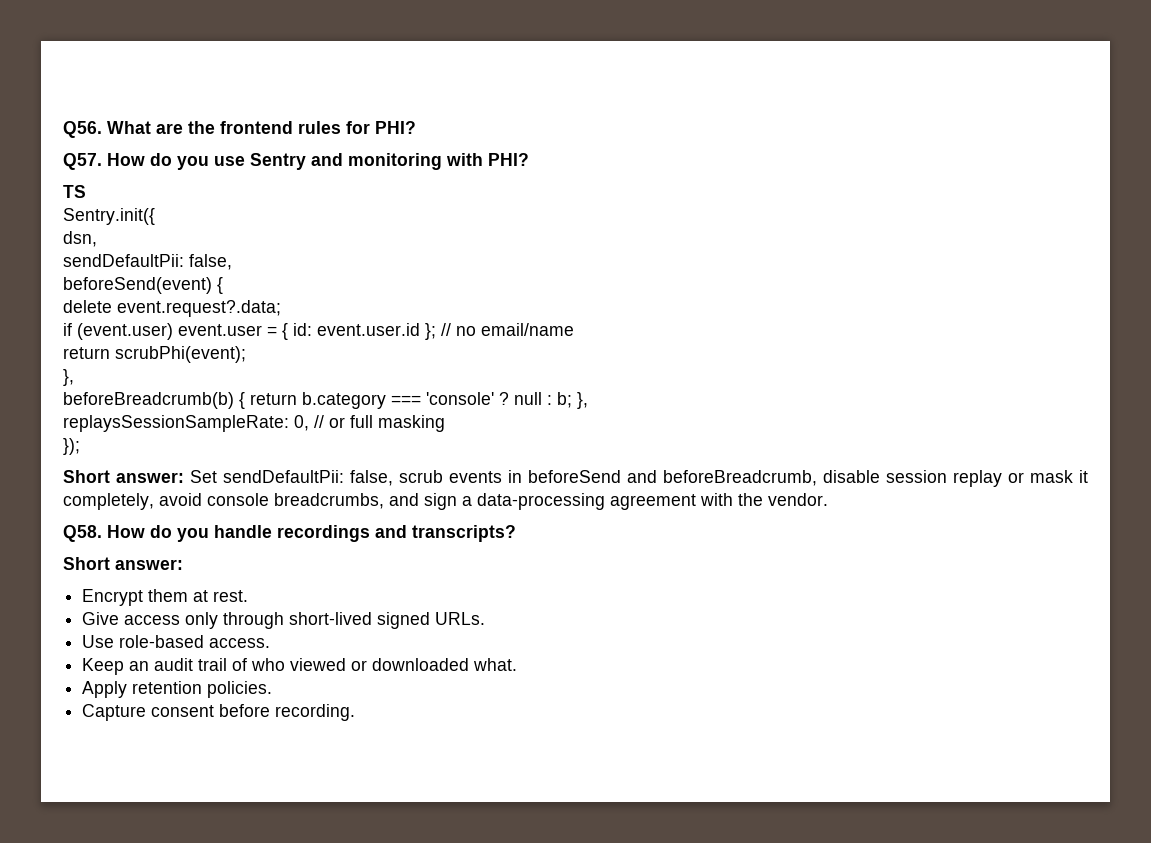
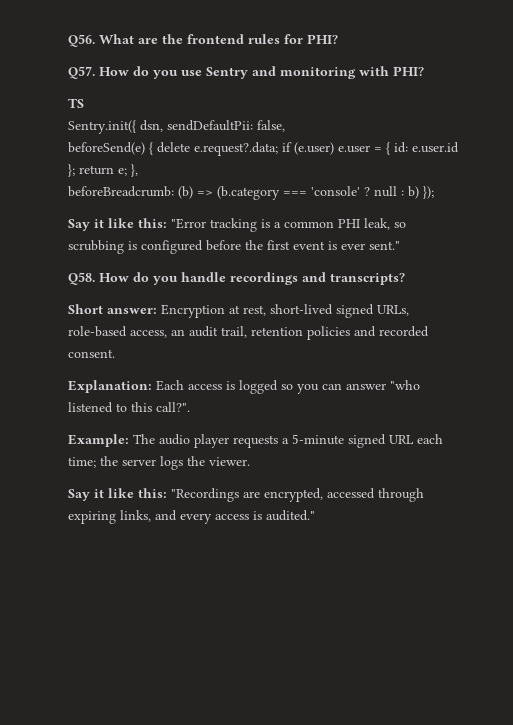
(155, 216) // -> (136, 127) none
(97, 239) // -> (163, 126) none
[63,277,223,294] [63,300,281,317] [63,323,574,340] [63,346,246,363] [63,369,74,386] [63,392,386,409] beforeSend(event) { // delete event.request?.data; // if (event.user) event.user = { id: event.user.id }; // no email/name // return scrubPhi(event); // }, // beforeBreadcrumb(b) { return b.category -> [68,142,459,156] [68,164,138,177] [68,186,280,200] beforeSend(e) { delete e.request?.data; if (e.user) e.user = { id: e.user.id }; return e; }, // beforeBreadcrumb: (b) => (b.category
[557,392,588,409] [63,415,445,432] [63,438,80,455] [63,470,1088,487] [63,493,828,510] b; }, // replaysSessionSampleRate: 0, // or full masking // }); // Short answer: Set sendDefaultPii: false, scrub events in beforeSend and beforeBreadcrumb, disable session replay or mask it completely, avoid console breadcrumbs, and sign a data-processing agreement with the vendor. -> [408,186,434,199] [68,218,406,232] [68,240,400,254] b) }); // Say it like this: "Error tracking is a common PHI leak, so scrubbing is configured before the first event is ever sent."
[82,589,249,606] [82,612,486,629] [82,635,271,648] [82,658,518,675] [82,681,273,698] [82,704,356,721] // Encrypt them at rest. // Give access only through short-lived signed URLs. // Use role-based access. // Keep an audit trail of who viewed or downloaded what. // Apply retention policies. // Capture consent before recording. -> [161,304,409,318] [68,326,429,340] [68,349,115,358] [68,380,420,394] [68,402,190,413] [68,434,443,448] [68,456,250,470] [68,488,424,502] [68,510,315,524] Encryption at rest, short-lived signed URLs, role-based access, an audit trail, retention policies and recorded consent. // Explanation: Each access is logged so you can answer "who listened to this call?". // Example: The audio player requests a 5-minute signed URL each time; the server logs the viewer. // Say it like this: "Recordings are encrypted, accessed through expiring links, and every access is audited."

